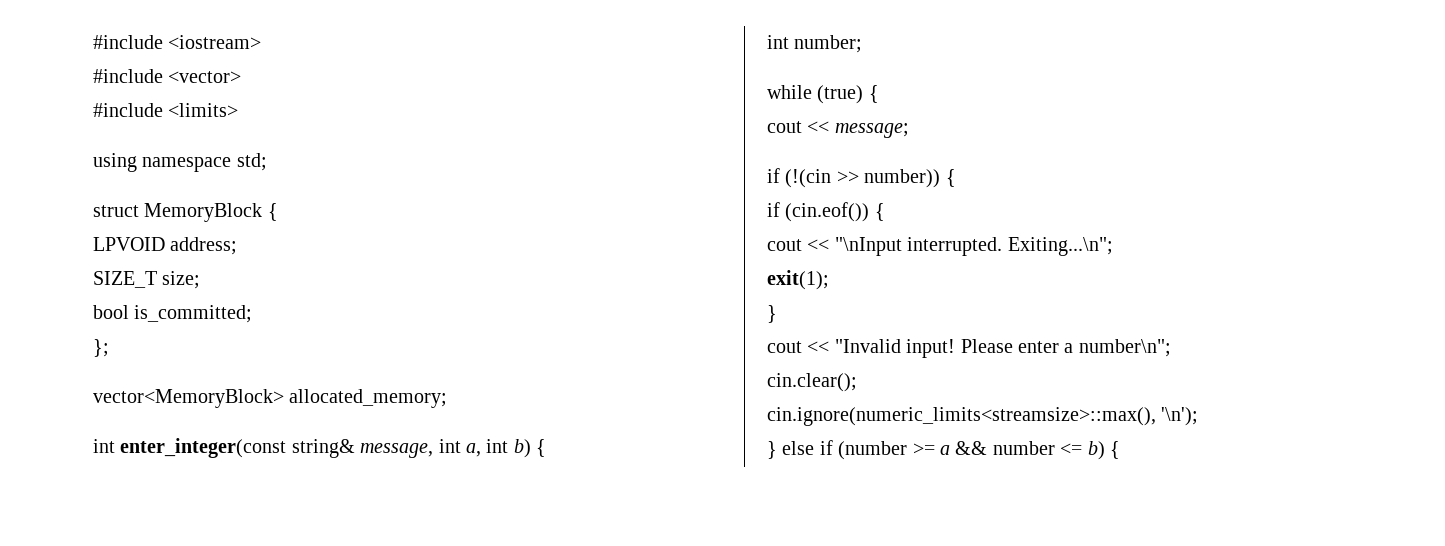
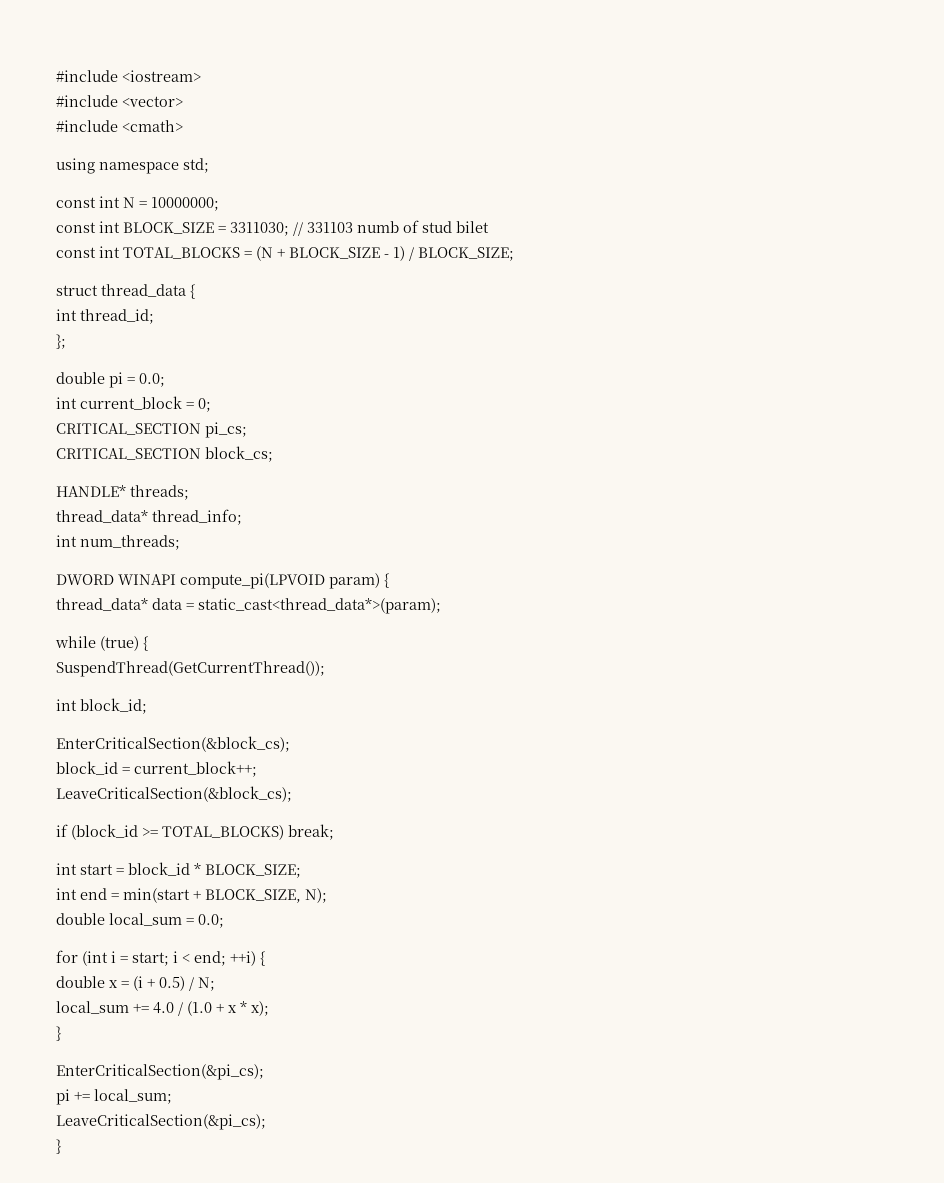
[168,103,239,117] <limits> -> [122,120,183,132] <cmath>
(267, 162) none -> [56,196,219,211] [56,220,489,236] [56,246,514,261] // const int N = 10000000; // const int BLOCK_SIZE = 3311030; // 331103 numb of stud bilet // const int TOTAL_BLOCKS = (N + BLOCK_SIZE - 1) / BLOCK_SIZE;
[144,203,278,222] [93,237,238,255] [93,271,201,289] [93,305,253,323] [93,339,109,357] [93,389,448,408] [93,438,547,458] [767,35,863,53] [767,85,879,104] [767,121,909,138] [767,168,956,188] [767,202,885,222] [767,237,1113,256] [767,270,829,290] [767,305,777,323] [767,339,1171,358] [767,373,857,392] [767,407,1199,426] [767,440,1120,460] MemoryBlock { // LPVOID address; // SIZE_T size; // bool is_committed; // }; // vector<MemoryBlock> allocated_memory; // int enter_integer(const string& message, int a, int b) { // int number; // while (true) { // cout << message; // if (!(cin >> number)) { // if (cin.eof()) { // cout << "\nInput interrupted. Exiting...\n"; // exit(1); // } // cout << "Invalid input! Please enter a number\n"; // cin.clear(); // cin.ignore(numeric_limits<streamsize>::max(), '\n'); // } else if (number >= a && number <= b) { -> [101,284,195,299] [56,309,154,324] [56,334,66,349] [56,372,165,388] [56,396,211,412] [56,422,247,438] [56,446,273,462] [56,485,189,500] [56,509,242,525] [56,535,180,550] [56,573,389,589] [56,598,441,614] [55,636,148,651] [56,661,325,677] [56,698,147,714] [56,736,290,752] [56,761,257,777] [56,786,292,802] [56,824,334,840] [56,862,301,878] [56,888,327,903] [56,913,224,928] [56,950,265,966] [56,976,215,991] [56,1001,269,1016] [56,1026,61,1041] [56,1064,264,1080] [56,1089,172,1105] [56,1114,266,1130] [56,1139,61,1154] thread_data { // int thread_id; // }; // double pi = 0.0; // int current_block = 0; // CRITICAL_SECTION pi_cs; // CRITICAL_SECTION block_cs; // HANDLE* threads; // thread_data* thread_info; // int num_threads; // DWORD WINAPI compute_pi(LPVOID param) { // thread_data* data = static_cast<thread_data*>(param); // while (true) { // SuspendThread(GetCurrentThread()); // int block_id; // EnterCriticalSection(&block_cs); // block_id = current_block++; // LeaveCriticalSection(&block_cs); // if (block_id >= TOTAL_BLOCKS) break; // int start = block_id * BLOCK_SIZE; // int end = min(start + BLOCK_SIZE, N); // double local_sum = 0.0; // for (int i = start; i < end; ++i) { // double x = (i + 0.5) / N; // local_sum += 4.0 / (1.0 + x * x); // } // EnterCriticalSection(&pi_cs); // pi += local_sum; // LeaveCriticalSection(&pi_cs); // }

